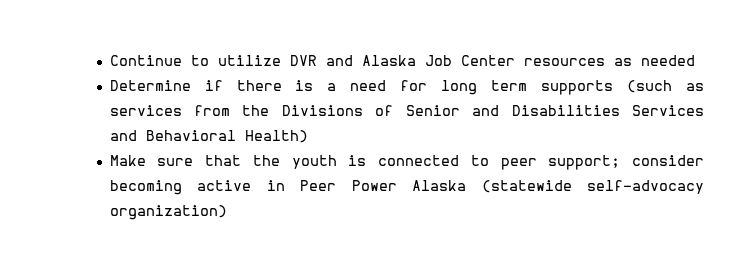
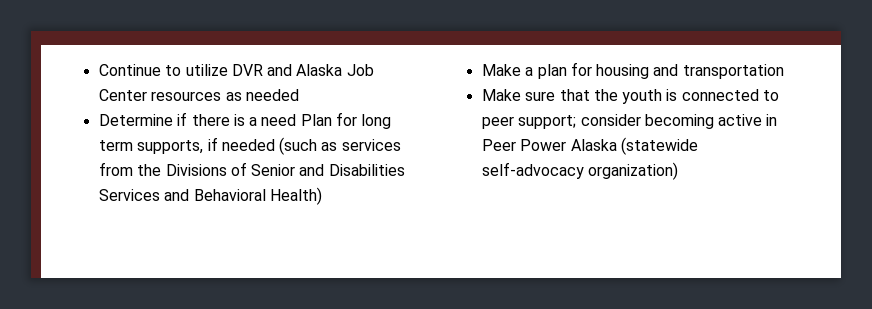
(387, 85) none -> [300,114,332,126] Plan
[541,80,614,95] supports -> [137,137,275,154] supports, if needed
(308, 136) none -> [481,62,784,79] // Make a plan for housing and transportation

